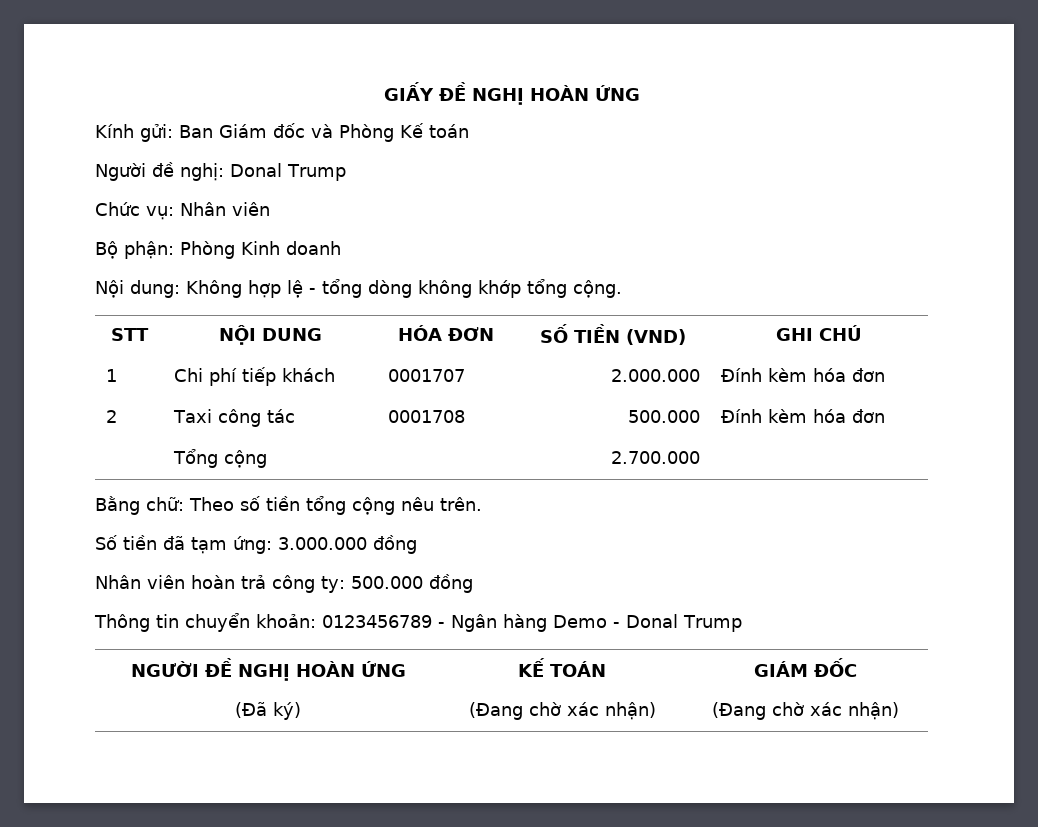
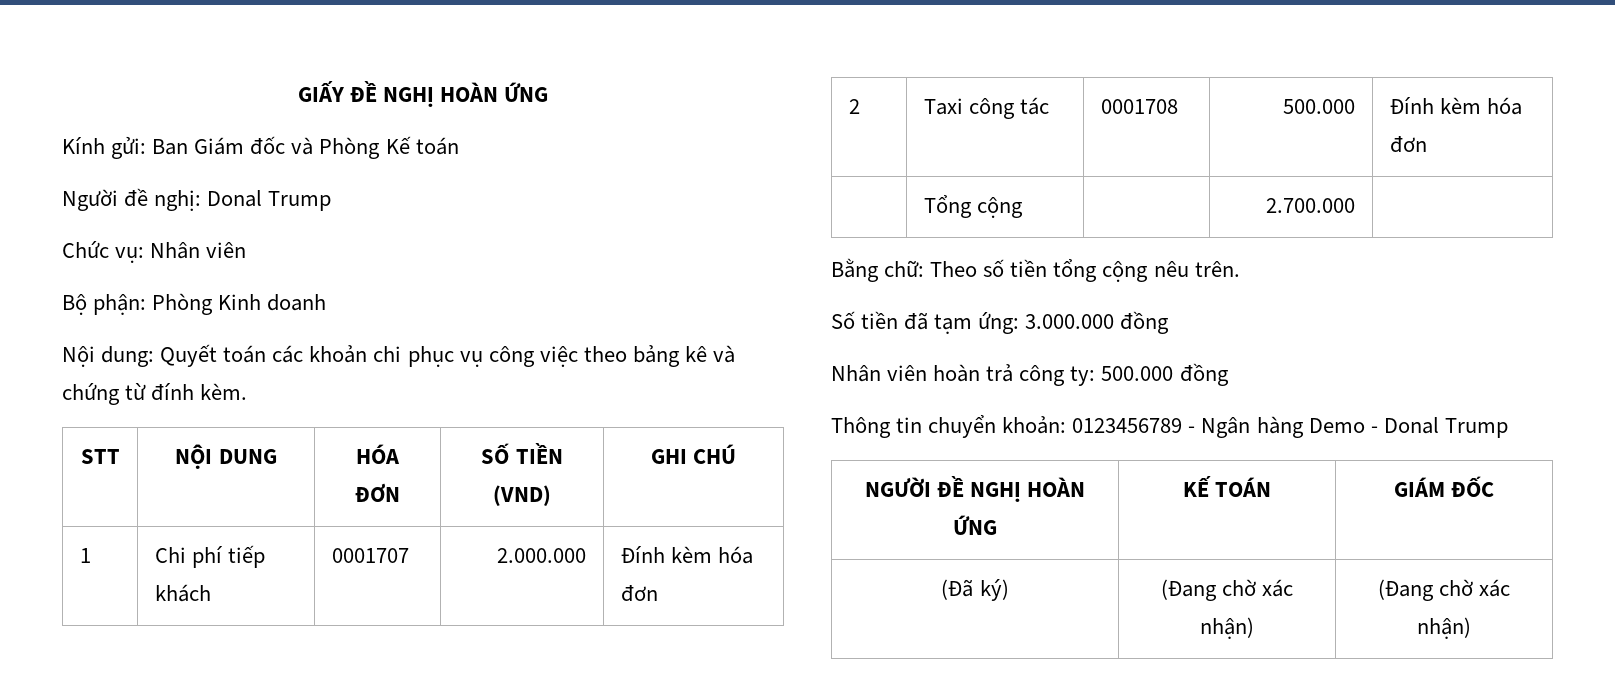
[186,279,622,298] Không hợp lệ - tổng dòng không khớp tổng cộng. -> [160,344,736,367] [62,383,248,405] Quyết toán các khoản chi phục vụ công việc theo bảng kê và chứng từ đính kèm.

